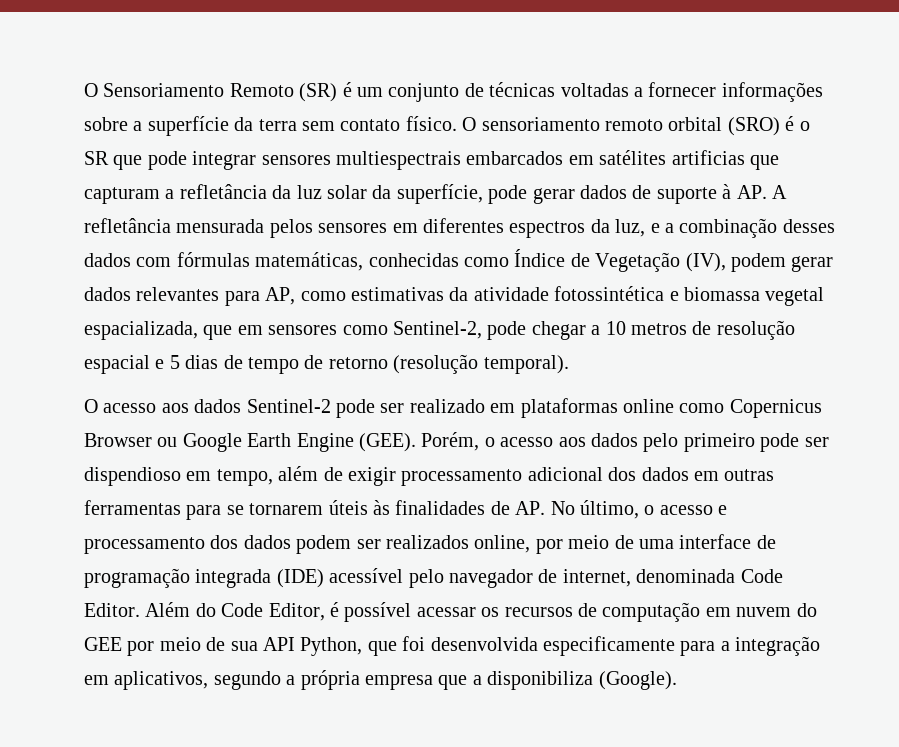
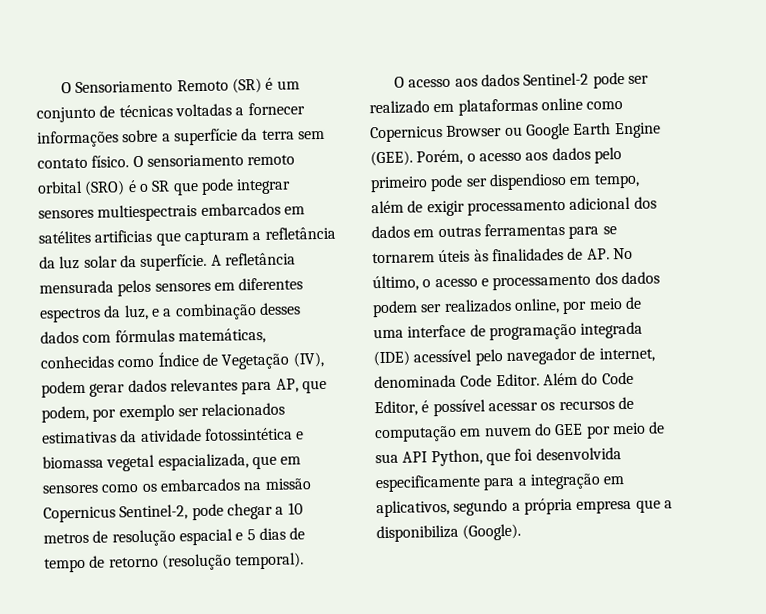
[396,184,767,204] superfície, pode gerar dados de suporte à AP. -> [140,253,208,271] superfície.
[300,291,346,301] como -> [301,379,327,394] [41,402,286,423] que podem, por exemplo ser relacionados
(388, 330) none -> [141,478,311,492] [43,506,116,523] os embarcados na missão Copernicus

